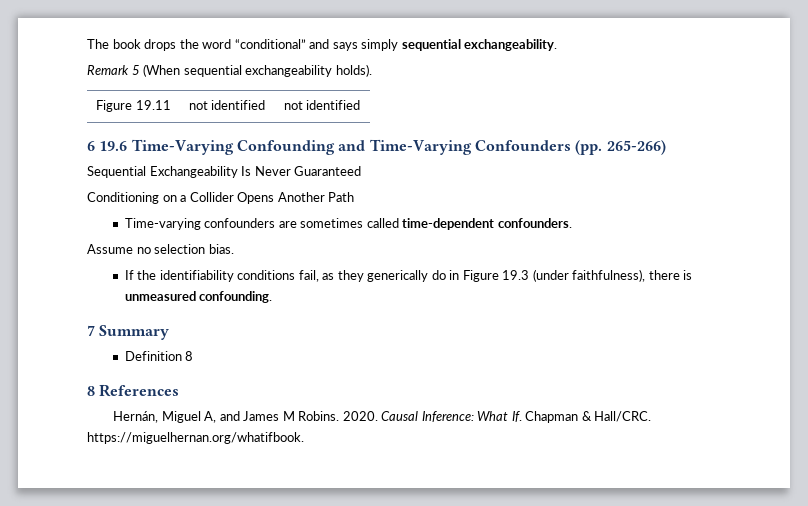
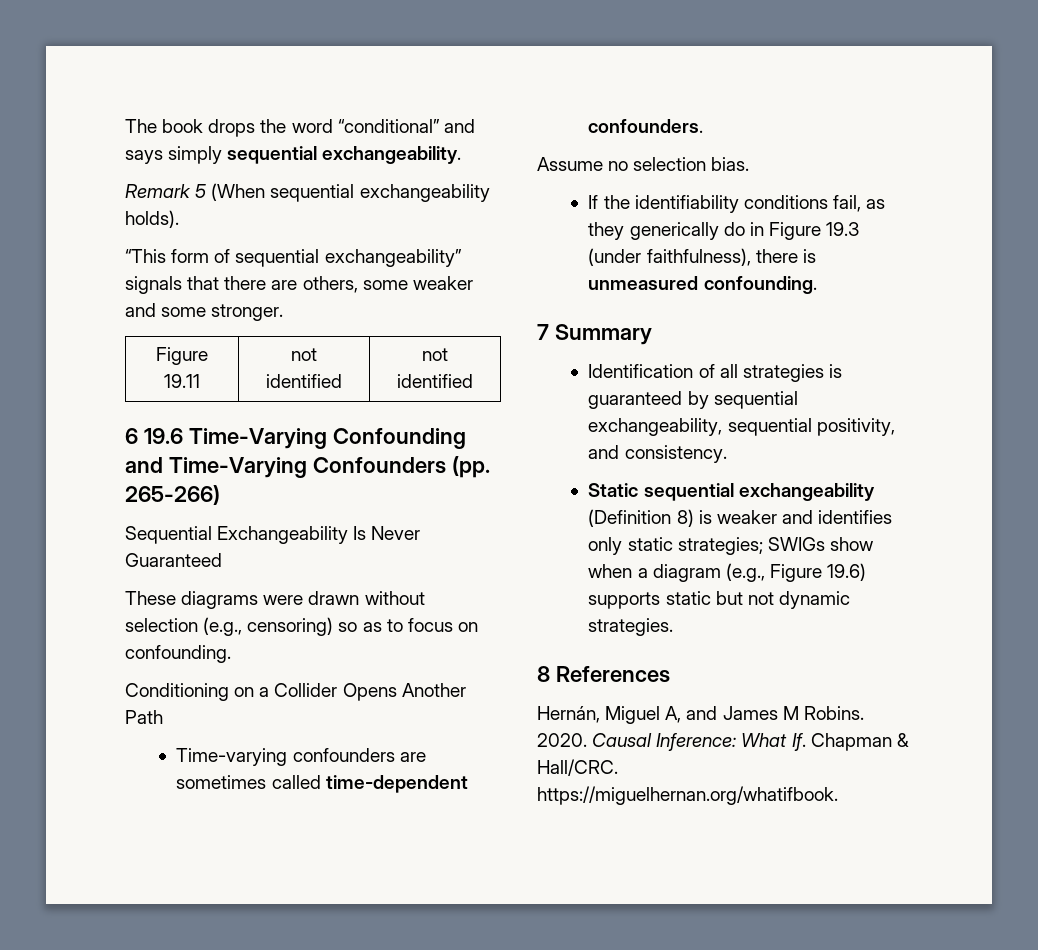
(372, 70) none -> [125,249,462,267] [125,276,473,294] [125,303,284,321] // “This form of sequential exchangeability” signals that there are others, some weaker and some stronger.
(362, 171) none -> [125,591,425,609] [125,617,478,636] [125,645,231,663] // These diagrams were drawn without selection (e.g., censoring) so as to focus on confounding.
[124,351,194,361] Definition 8 -> [588,364,842,382] [588,391,798,409] [588,418,895,436] [588,445,727,463] [588,483,875,501] [588,509,893,527] [588,537,873,555] [588,563,867,582] [588,591,850,609] [588,618,674,636] Identification of all strategies is guaranteed by sequential exchangeability, sequential positivity, and consistency. // Static sequential exchangeability (Definition 8) is weaker and identifies only static strategies; SWIGs show when a diagram (e.g., Figure 19.6) supports static but not dynamic strategies.

